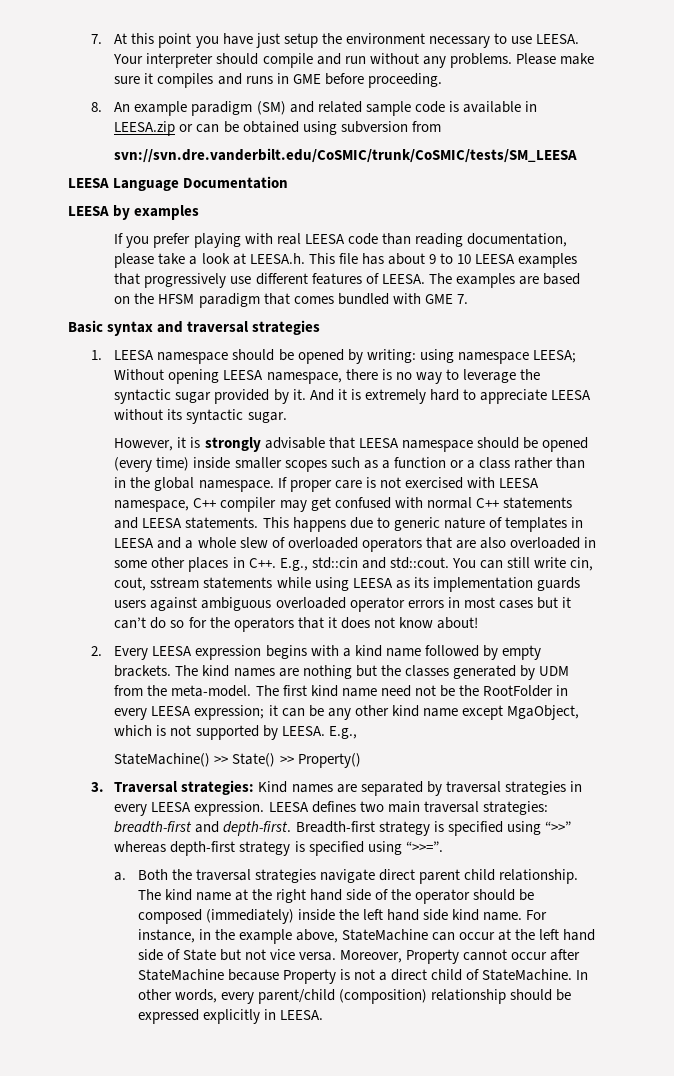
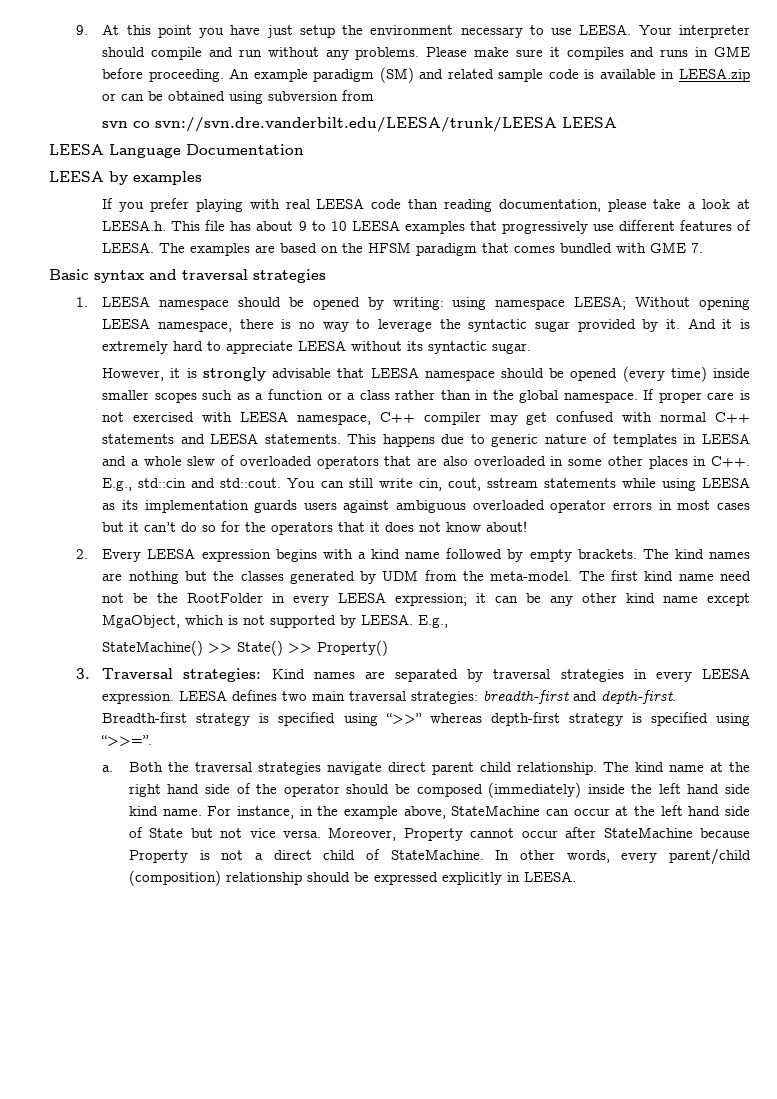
[91,34,103,44] 7. -> [75,25,88,35] 9.
[91,102,103,112] // 8. -> (224, 75) none
[114,148,578,163] svn://svn.dre.vanderbilt.edu/CoSMIC/trunk/CoSMIC/tests/SM_LEESA -> [102,117,618,132] svn co svn://svn.dre.vanderbilt.edu/LEESA/trunk/LEESA LEESA

